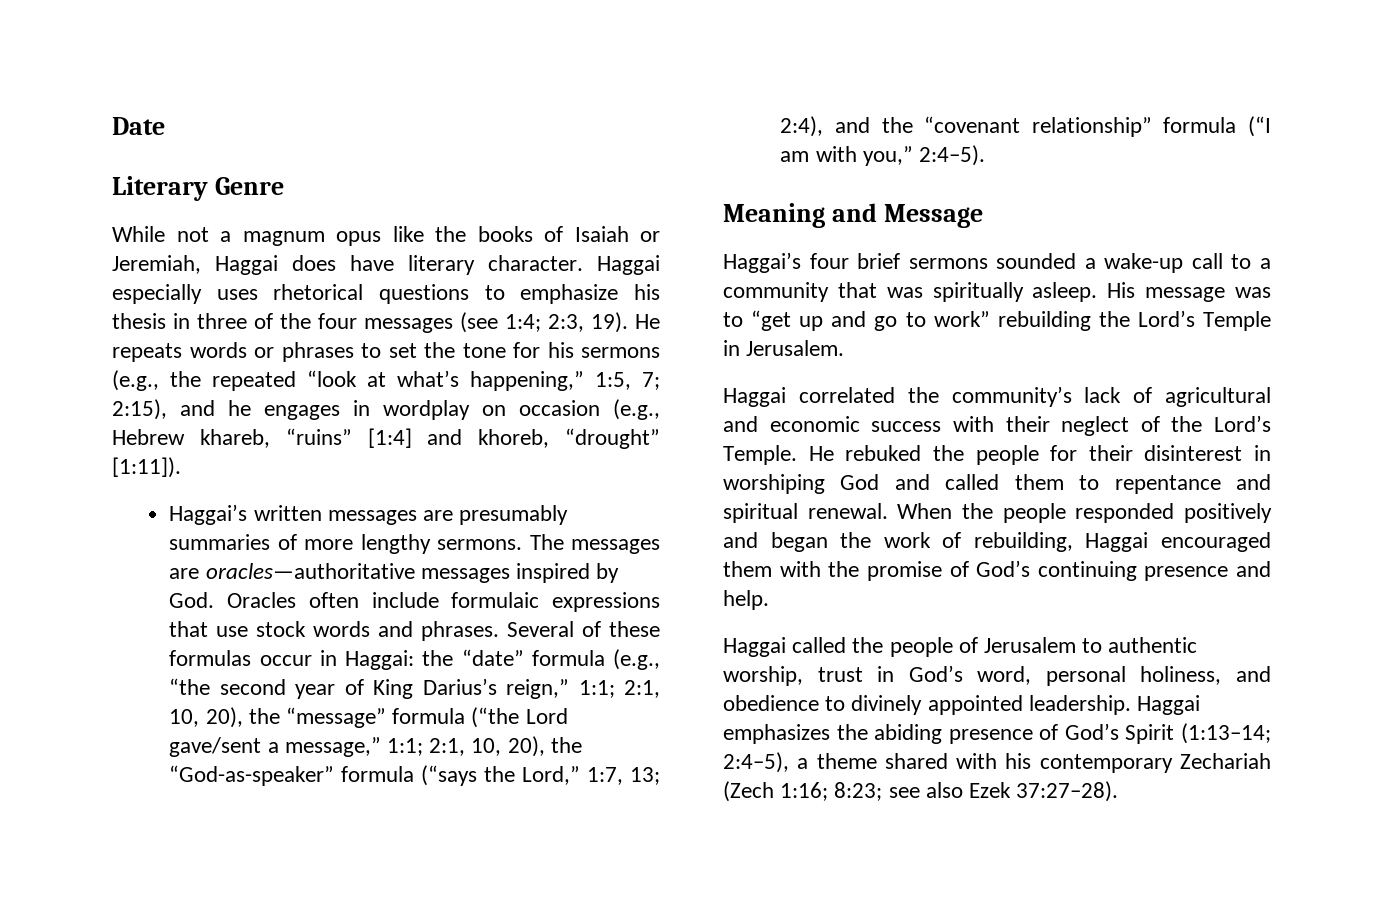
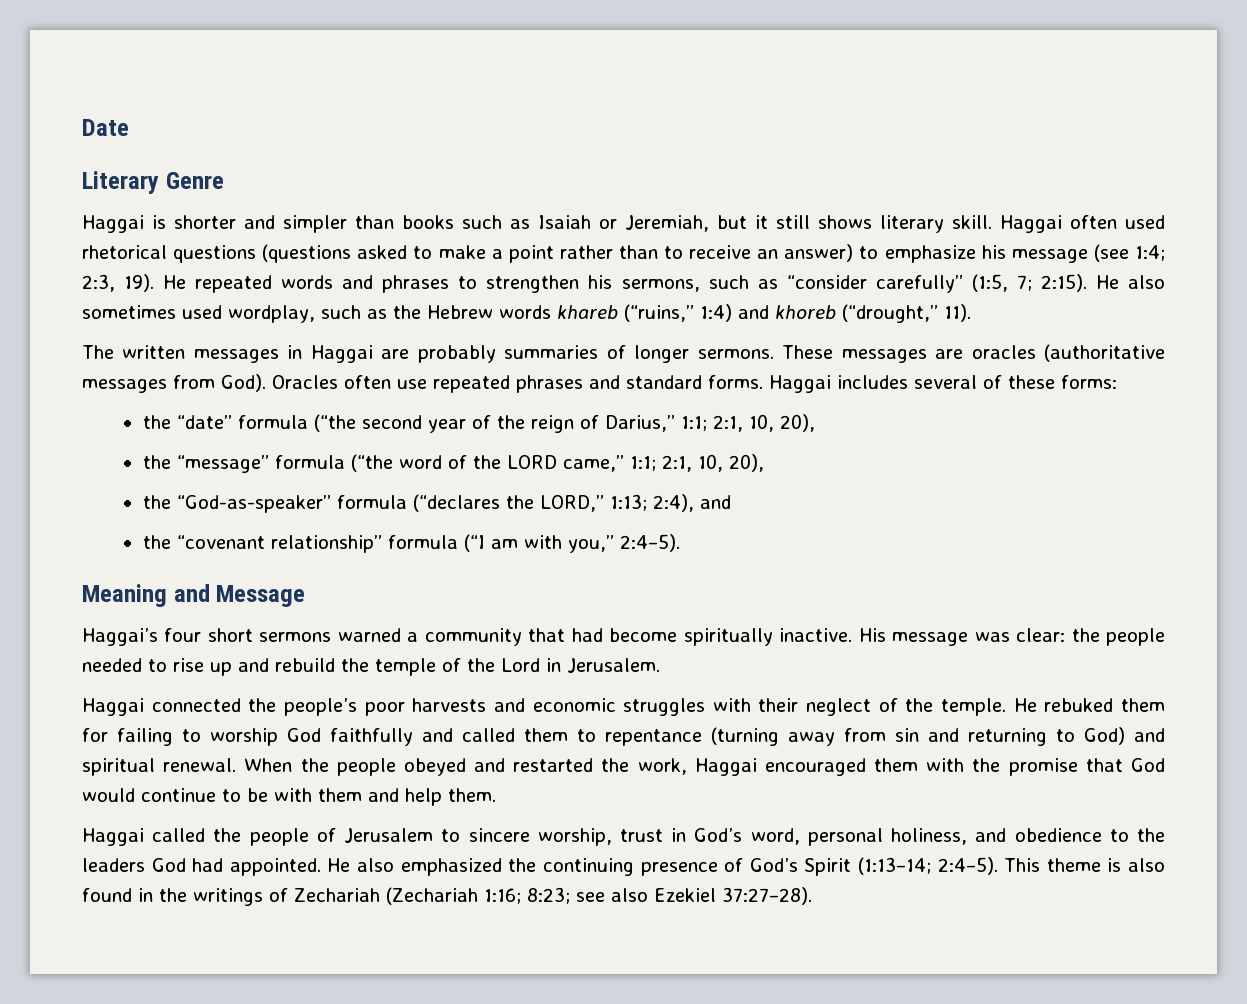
[112,226,660,246] [112,255,660,275] [112,284,660,304] [112,313,453,333] While not a magnum opus like the books of Isaiah or Jeremiah, Haggai does have literary character. Haggai especially uses rhetorical questions to emphasize his thesis in three of the four messages -> [82,215,1165,233] [82,244,1088,263] Haggai is shorter and simpler than books such as Isaiah or Jeremiah, but it still shows literary skill. Haggai often used rhetorical questions (questions asked to make a point rather than to receive an answer) to emphasize his message
[112,342,660,362] [112,370,660,391] [112,399,660,420] [112,428,660,449] [112,457,181,478] [169,504,569,525] [169,534,660,554] [169,563,620,583] [169,592,660,612] [169,621,661,641] [169,650,415,670] repeats words or phrases to set the tone for his sermons (e.g., the repeated “look at what’s happening,” 1:5, 7; 2:15), and he engages in wordplay on occasion (e.g., Hebrew khareb, “ruins” [1:4] and khoreb, “drought” [1:11]). // Haggai’s written messages are presumably summaries of more lengthy sermons. The messages are oracles—authoritative messages inspired by God. Oracles often include formulaic expressions that use stock words and phrases. Several of these formulas occur in Haggai: -> [195,274,1166,293] [82,304,971,323] [82,344,1166,363] [82,374,1117,393] repeated words and phrases to strengthen his sermons, such as “consider carefully” (1:5, 7; 2:15). He also sometimes used wordplay, such as the Hebrew words khareb (“ruins,” 1:4) and khoreb (“drought,” 11). // The written messages in Haggai are probably summaries of longer sermons. These messages are oracles (authoritative messages from God). Oracles often use repeated phrases and standard forms. Haggai includes several of these forms: //
[612,649,660,670] [169,678,211,695] (e.g., “the -> [313,414,356,432] (“the
[373,678,661,699] [169,707,243,728] King Darius’s reign,” 1:1; 2:1, 10, 20), -> [496,414,815,433] the reign of Darius,” 1:1; 2:1, 10, 20), //
[525,708,568,724] [169,736,545,757] Lord gave/sent a message,” 1:1; 2:1, 10, 20), -> [398,454,764,472] word of the LORD came,” 1:1; 2:1, 10, 20), //
[421,765,660,786] (“says the Lord,” 1:7, 13; -> [412,494,647,512] (“declares the LORD,” 1:13;
(870, 125) none -> (731, 502) //
[857,253,1271,273] [723,282,1271,302] [723,310,1271,331] [723,340,845,356] [723,386,1271,407] brief sermons sounded a wake-up call to a community that was spiritually asleep. His message was to “get up and go to work” rebuilding the Lord’s Temple in Jerusalem. // Haggai correlated the community’s lack of agricultural -> [207,628,1166,646] [82,658,660,676] [82,698,487,716] short sermons warned a community that had become spiritually inactive. His message was clear: the people needed to rise up and rebuild the temple of the Lord in Jerusalem. // Haggai connected the people’s poor harvests
[871,421,942,432] success -> [623,698,706,716] struggles
[1214,415,1271,432] [723,445,1271,465] [723,474,880,494] Lord’s Temple. He rebuked the people for their disinterest in worshiping God -> [941,698,1165,716] [82,728,413,746] temple. He rebuked them for failing to worship God faithfully
(1221, 484) none -> [711,727,1125,746] (turning away from sin and returning to God)
[1075,503,1272,523] [723,532,1073,552] responded positively and began the work of rebuilding, -> [403,758,687,776] obeyed and restarted the work,
[949,560,1271,581] [723,590,769,610] of God’s continuing presence and help. -> [1085,758,1165,772] [82,788,496,806] that God would continue to be with them and help them.
[1108,637,1198,653] authentic -> [468,828,530,842] sincere
[851,695,1201,715] [723,724,943,744] divinely appointed leadership. Haggai emphasizes the abiding -> [1136,828,1165,842] [82,858,634,876] the leaders God had appointed. He also emphasized the continuing
[723,752,1271,773] [723,781,774,802] 2:4–5), a theme shared with his contemporary Zechariah (Zech -> [937,857,1165,875] [82,887,478,906] 2:4–5). This theme is also found in the writings of Zechariah (Zechariah
[969,782,1012,798] Ezek -> [654,888,716,902] Ezekiel

